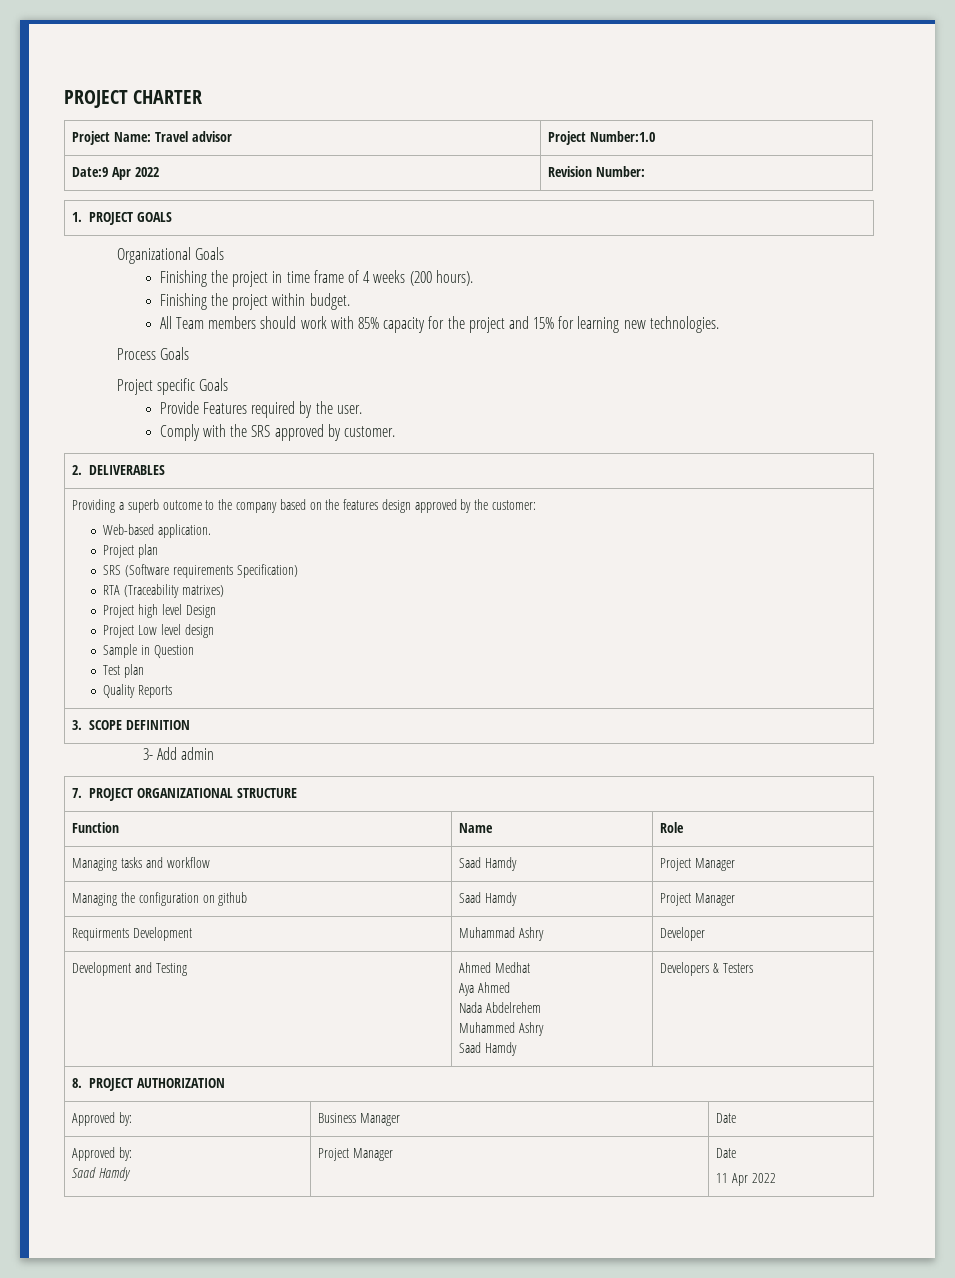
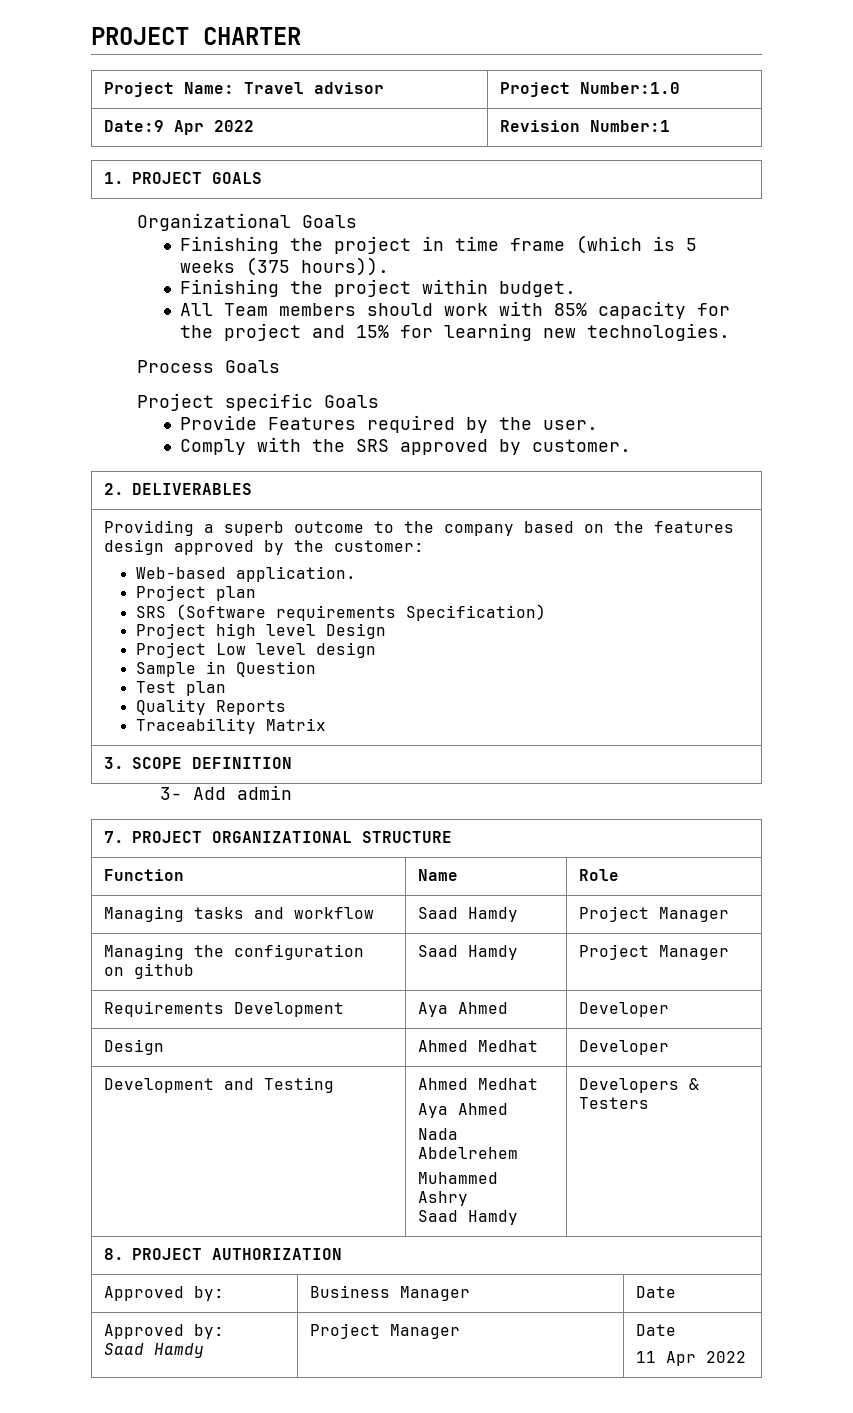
[596,166,646,177] Number: -> [590,120,671,132] Number:1
[347,270,473,286] of 4 weeks (200 hours). -> [575,235,697,254] [179,257,389,276] (which is 5 weeks (375 hours)).
[103,584,225,598] // RTA (Traceability matrixes) -> (546, 612) none
(173, 691) none -> [135,718,326,734] // Traceability Matrix
[72,928,130,941] Requirments -> [104,1001,225,1017] Requirements
[459,927,545,941] Muhammad Ashry -> [418,1002,509,1017] [579,1002,670,1017] [104,1039,165,1055] [418,1040,539,1052] Aya Ahmed | Developer // Design | Ahmed Medhat

